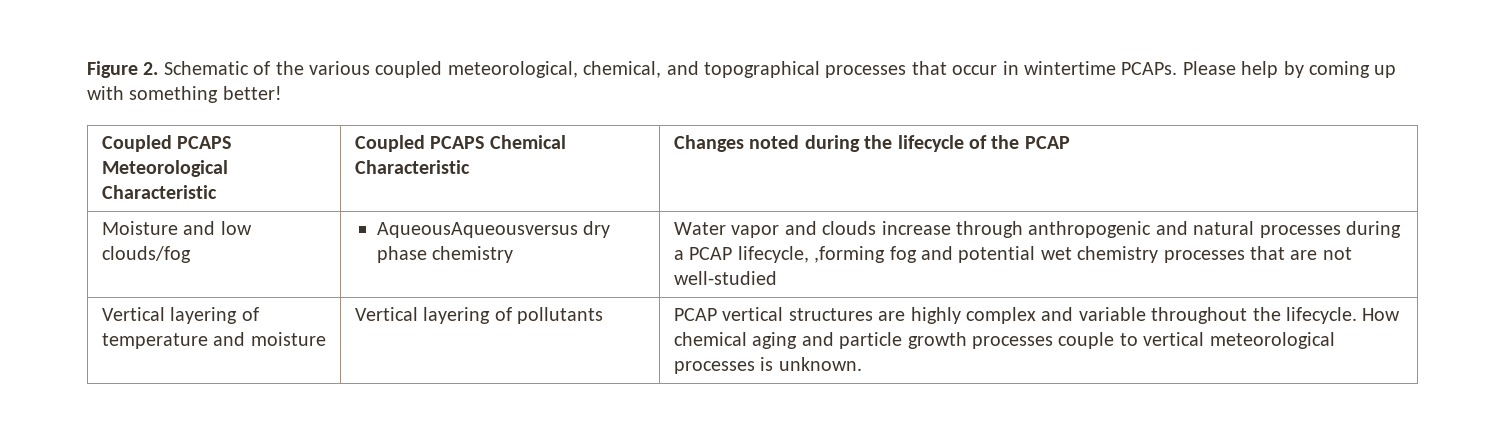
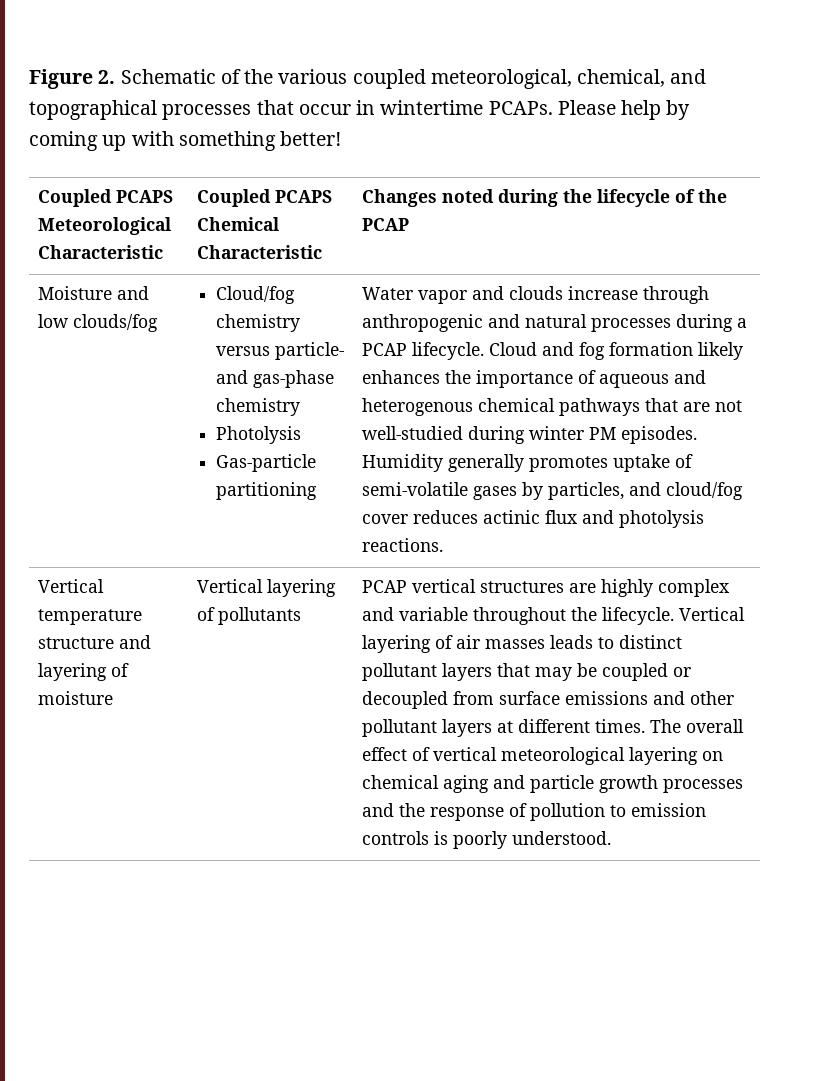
[376,221,611,238] [376,246,514,263] AqueousAqueousversus dry phase chemistry -> [216,286,296,304] [216,314,301,332] [216,342,345,360] [216,370,335,388] [216,398,301,416] [216,426,302,444] [216,454,317,472] [216,482,318,500] Cloud/fog chemistry versus particle- and gas-phase chemistry // Photolysis // Gas-particle partitioning
[737,246,1352,263] [673,271,777,285] [101,307,259,324] [101,332,246,349] lifecycle, ,forming fog and potential wet chemistry processes that are not well-studied // Vertical layering of temperature and -> [411,342,743,360] [361,370,706,388] [361,398,742,416] [361,426,697,444] [361,454,693,472] [361,482,743,500] [361,510,704,528] [361,538,443,552] [37,579,104,593] [37,609,142,625] [37,635,151,649] [37,663,129,681] lifecycle. Cloud and fog formation likely enhances the importance of aqueous and heterogenous chemical pathways that are not well-studied during winter PM episodes. Humidity generally promotes uptake of semi-volatile gases by particles, and cloud/fog cover reduces actinic flux and photolysis reactions. // Vertical temperature structure and layering of
[1362,308,1401,321] How -> [678,607,745,621] [361,635,682,653] [361,663,691,681] [361,691,734,709] [361,719,744,737] [361,747,723,765] Vertical layering of air masses leads to distinct pollutant layers that may be coupled or decoupled from surface emissions and other pollutant layers at different times. The overall effect of vertical meteorological layering on
[1058,332,1335,349] [673,357,862,374] couple to vertical meteorological processes is unknown. -> [361,803,706,821] [361,831,611,849] and the response of pollution to emission controls is poorly understood.

